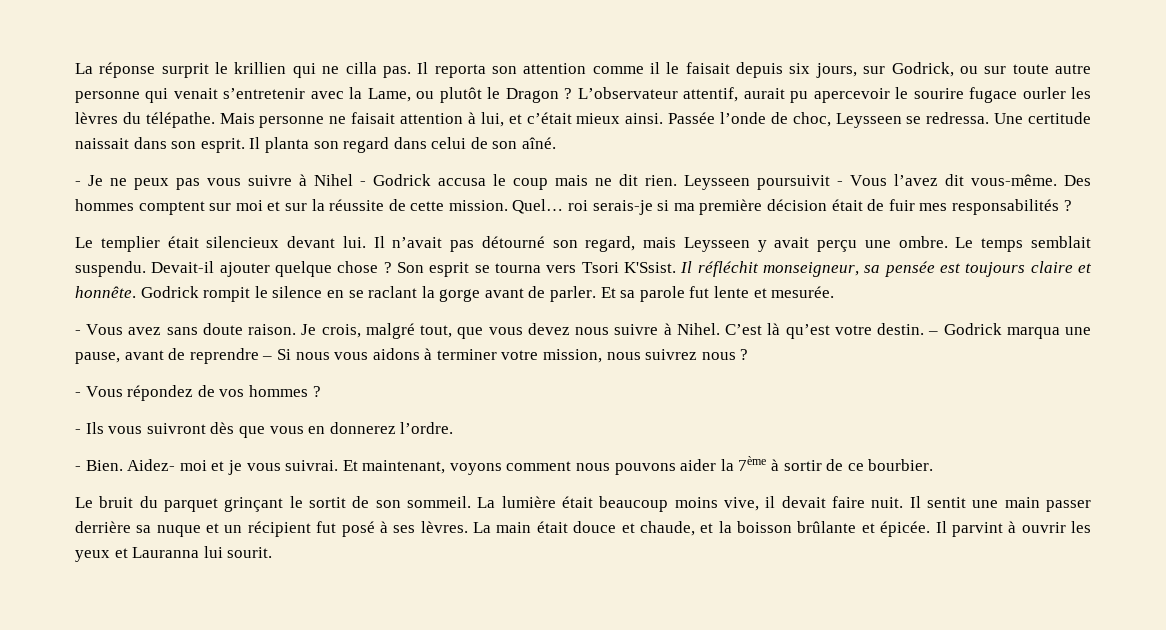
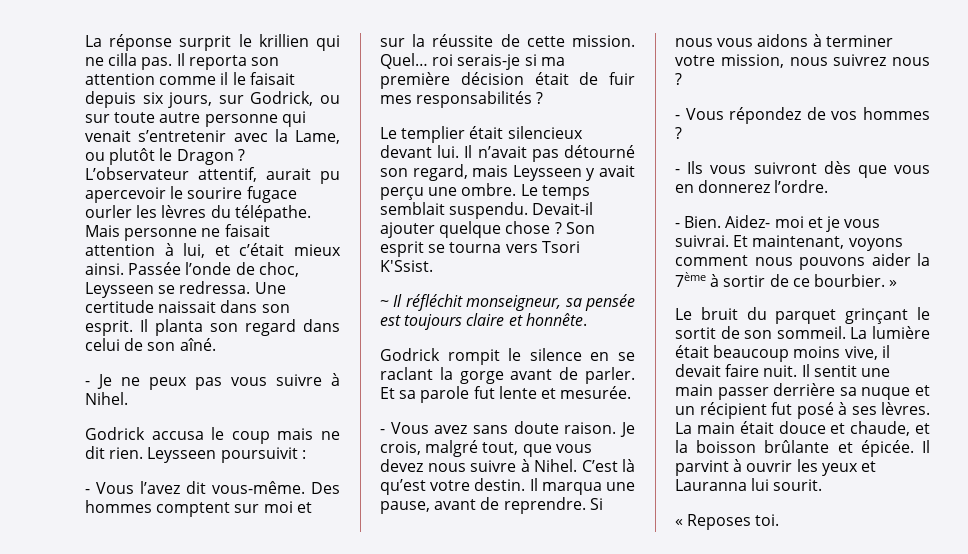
[314,174,366,186] Nihel - -> [85,392,128,405] Nihel. //
(830, 182) none -> [301,450,306,459] : //
(676, 267) none -> [380,300,389,307] // ~
(136, 292) none -> (587, 319) //
[928,323,1002,335] – Godrick -> [529,478,538,491] Il
[189,348,273,364] reprendre – -> [503,497,586,514] reprendre.
(934, 465) none -> [889,280,898,287] »
(273, 552) none -> [675,514,780,530] // « Reposes toi.

